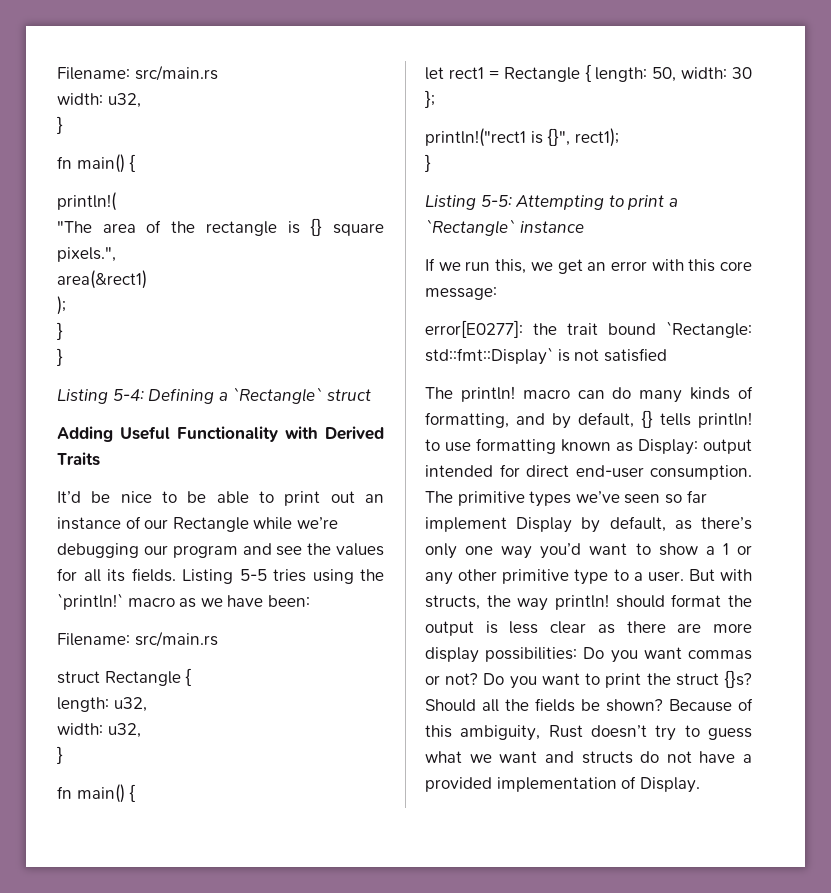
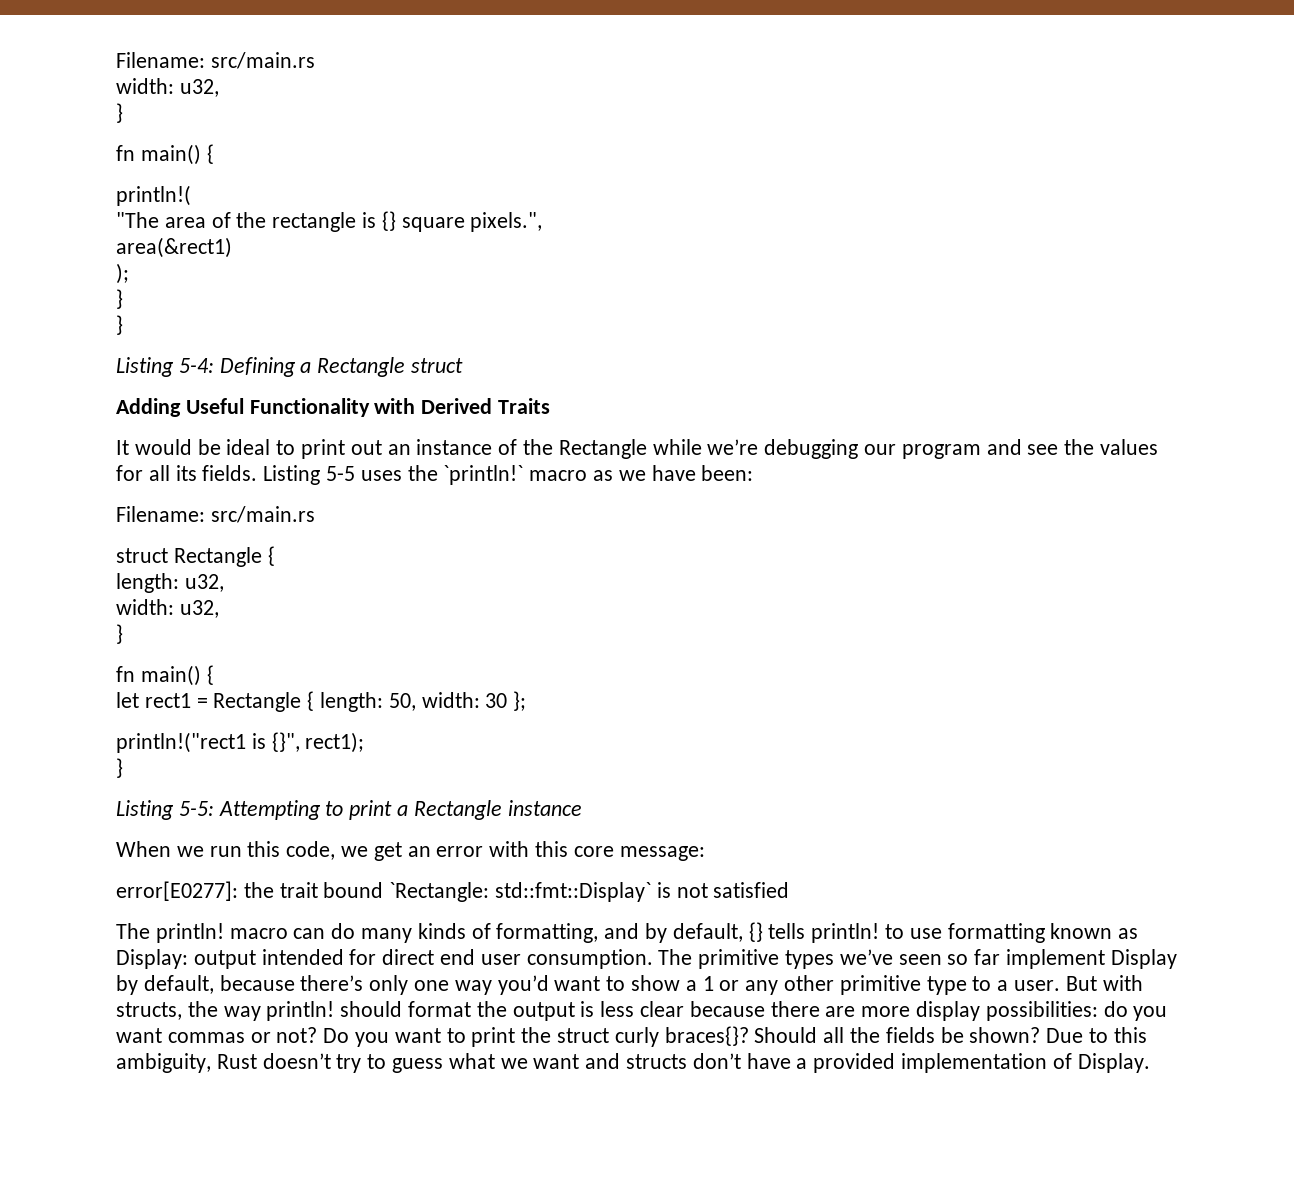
[232,387,323,404] `Rectangle` -> [317,357,406,377] Rectangle
[57,491,249,504] It’d be nice to be able -> [116,439,271,455] It would be ideal
[144,519,169,529] our -> [523,439,554,455] the
[273,569,354,584] tries using -> [360,470,402,481] uses
[425,219,515,236] `Rectangle` -> [413,800,502,820] Rectangle
[425,258,435,271] If -> [116,841,171,857] When
[495,259,527,274] this, -> [247,841,336,860] this code,
[575,465,644,478] end-user -> [440,949,521,965] end user
[674,520,692,530] as -> [219,975,295,991] because
[597,624,615,634] as -> [689,1001,765,1017] because
[583,647,605,659] Do -> [1103,1001,1128,1017] do
[724,670,752,688] {}s? -> [614,1026,749,1047] curly braces{}?
[669,698,753,712] Because of -> [1046,1028,1109,1043] Due to
[640,751,692,763] do not -> [692,1053,741,1069] don’t

